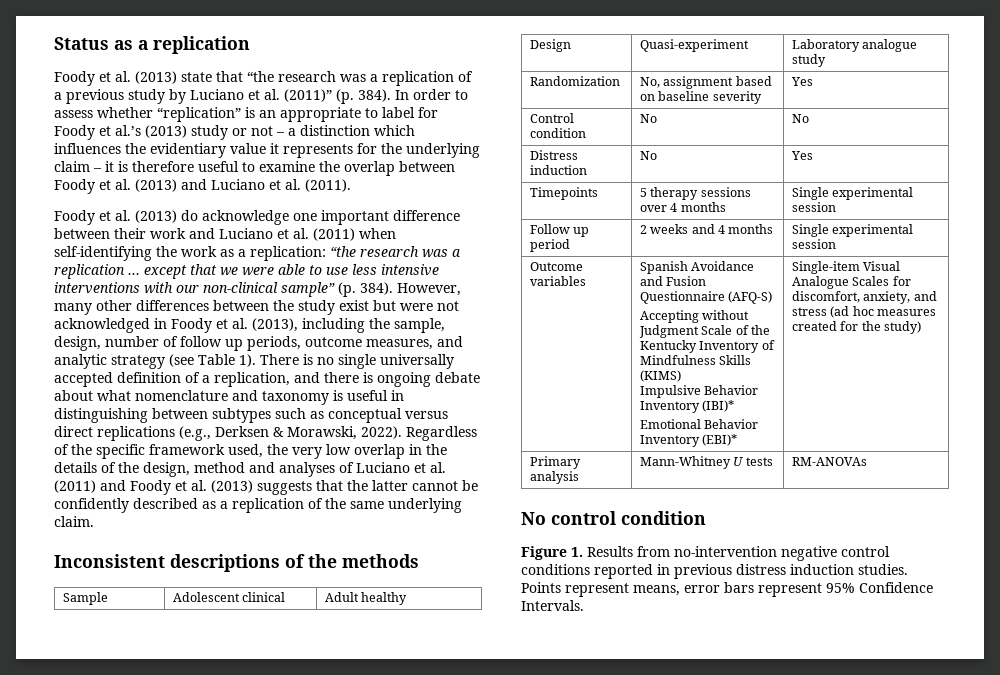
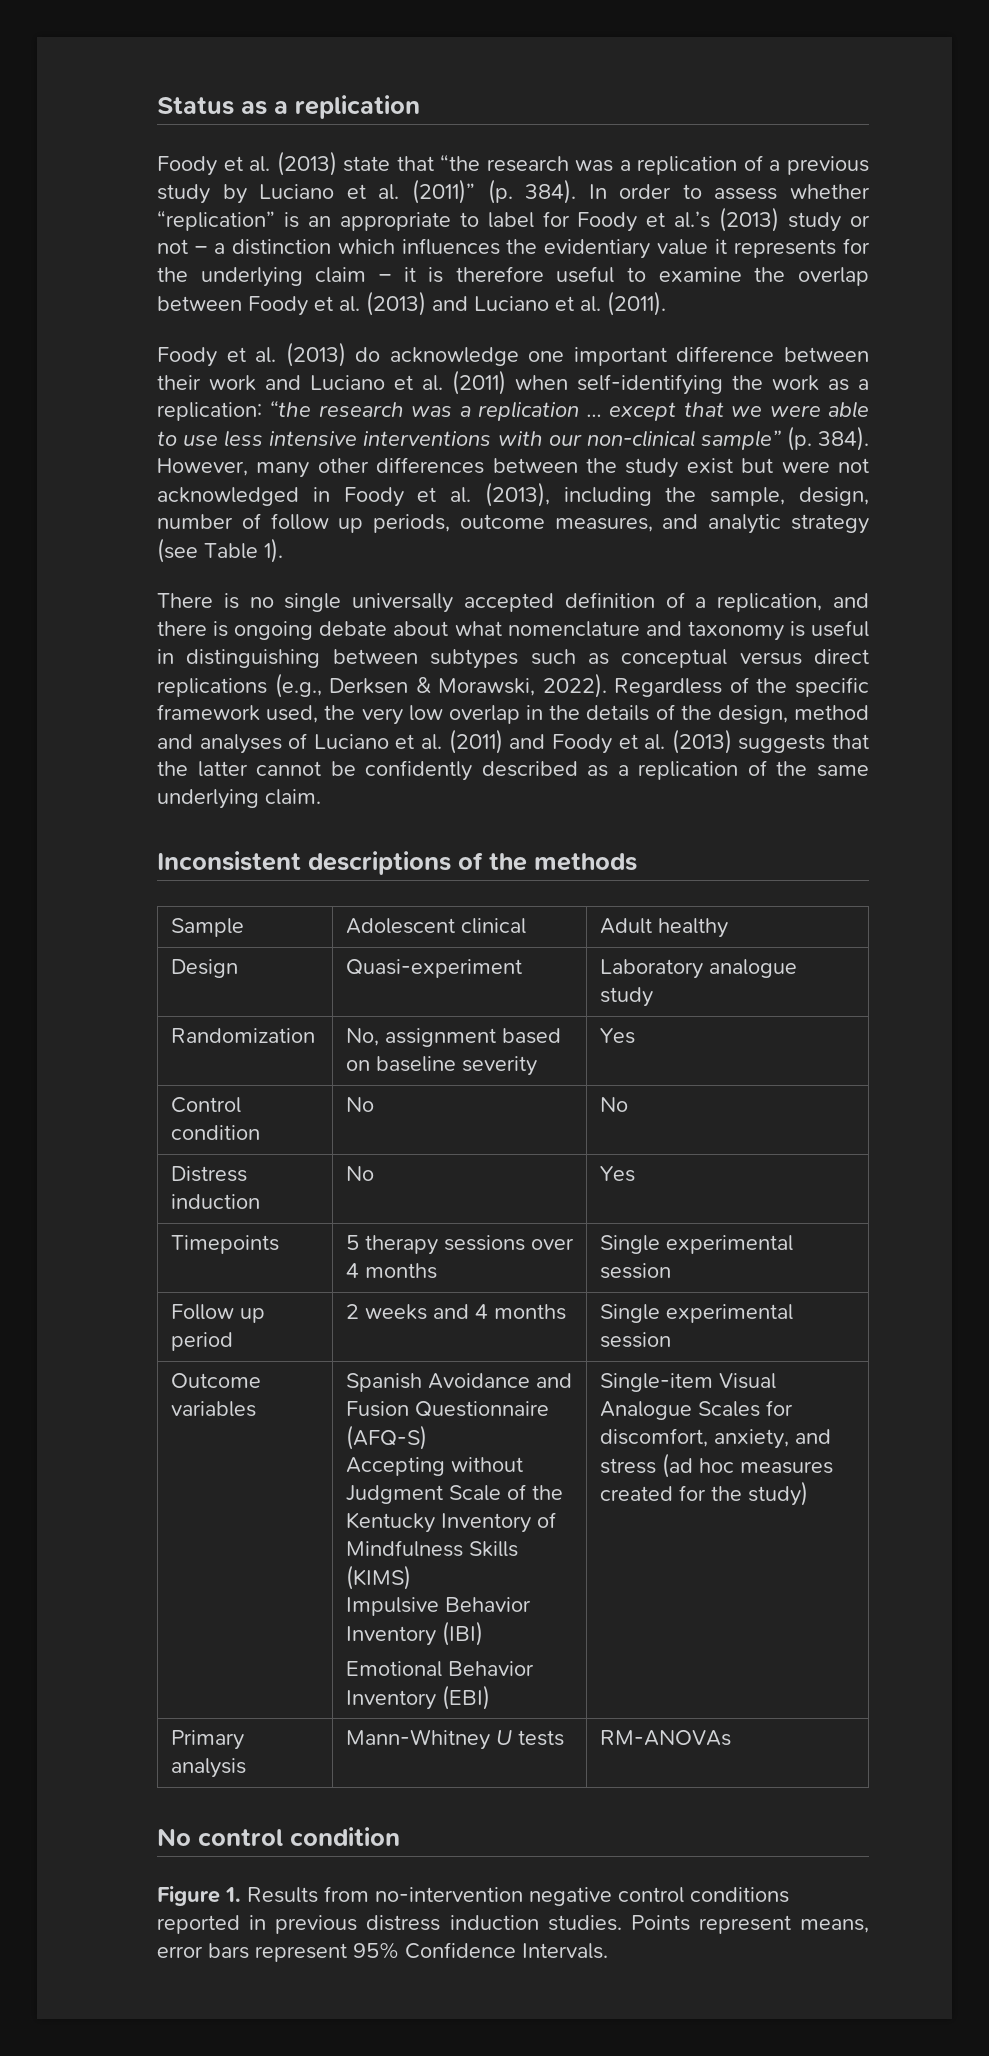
(256, 360) none -> (283, 550) //
[702,400,735,412] (IBI)* -> [441,1621,483,1646] (IBI)
[702,434,738,446] (EBI)* -> [441,1685,490,1710] (EBI)

